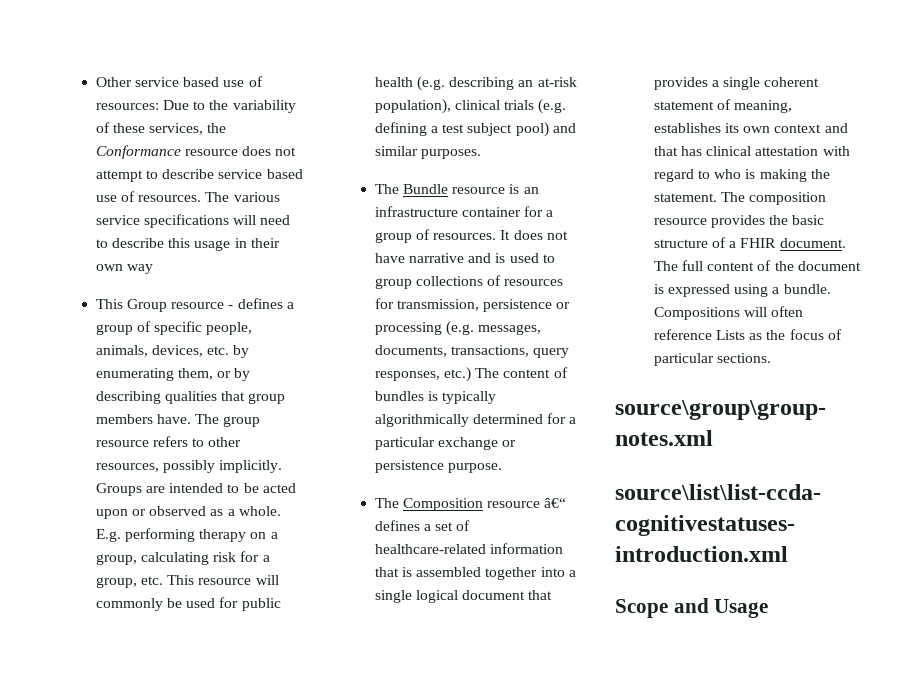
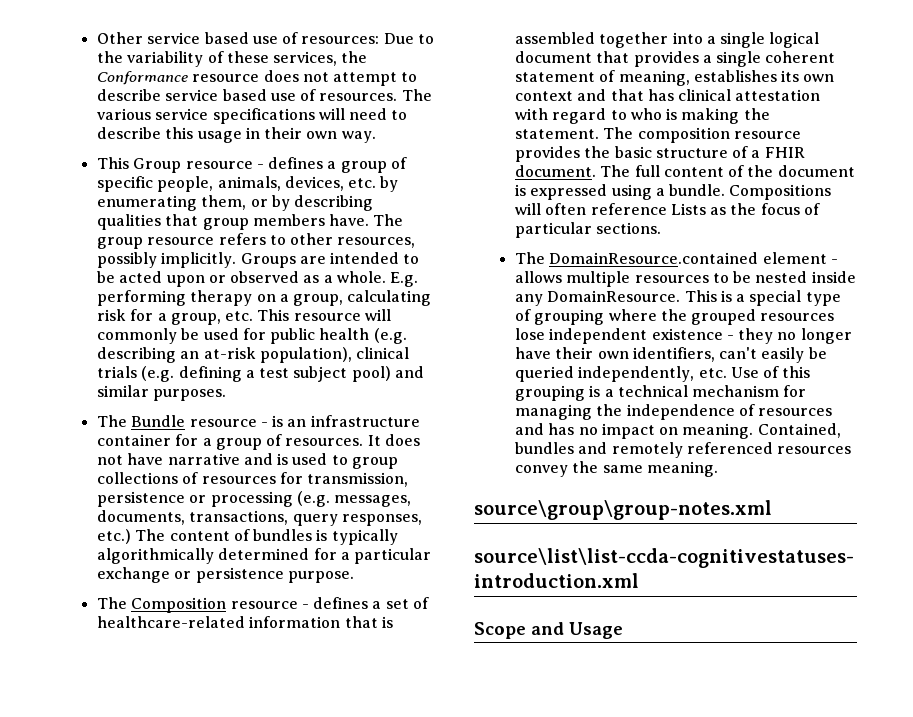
[127,264,154,274] way -> [341,131,376,143] way.
(506, 190) none -> [260,422,268,427] -
[544,498,567,508] â€“ -> [301,604,309,609] -
(772, 358) none -> [514,252,838,264] [514,271,856,287] [514,290,841,306] [514,309,835,325] [514,328,852,344] [514,347,827,363] [514,366,811,382] [514,385,807,401] [514,404,833,420] [514,423,841,439] [514,442,852,458] [514,461,718,477] // The DomainResource.contained element - allows multiple resources to be nested inside any DomainResource. This is a special type of grouping where the grouped resources lose independent existence - they no longer have their own identifiers, can't easily be queried independently, etc. Use of this grouping is a technical mechanism for managing the independence of resources and has no impact on meaning. Contained, bundles and remotely referenced resources convey the same meaning.

